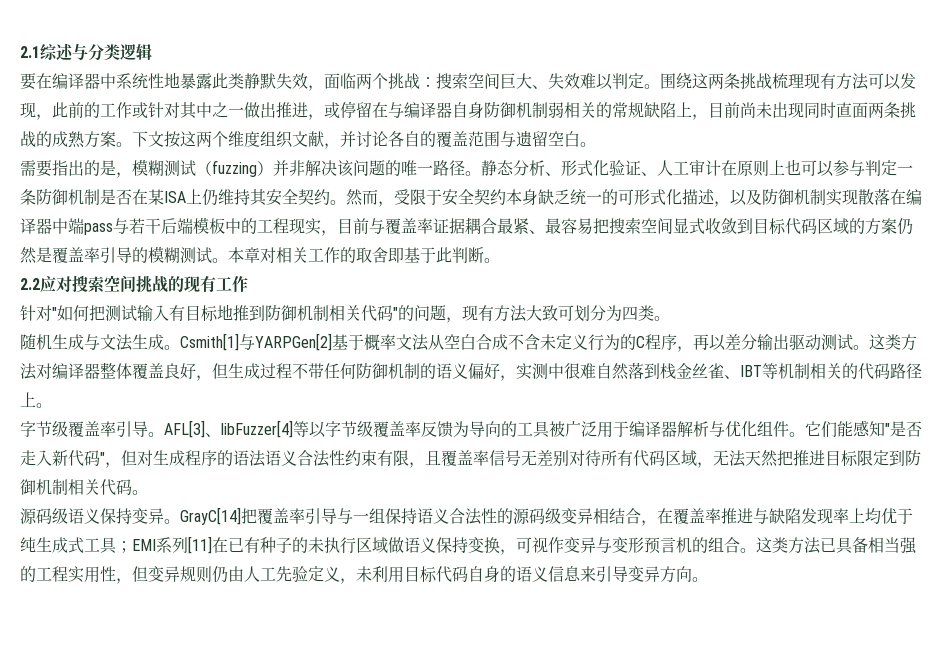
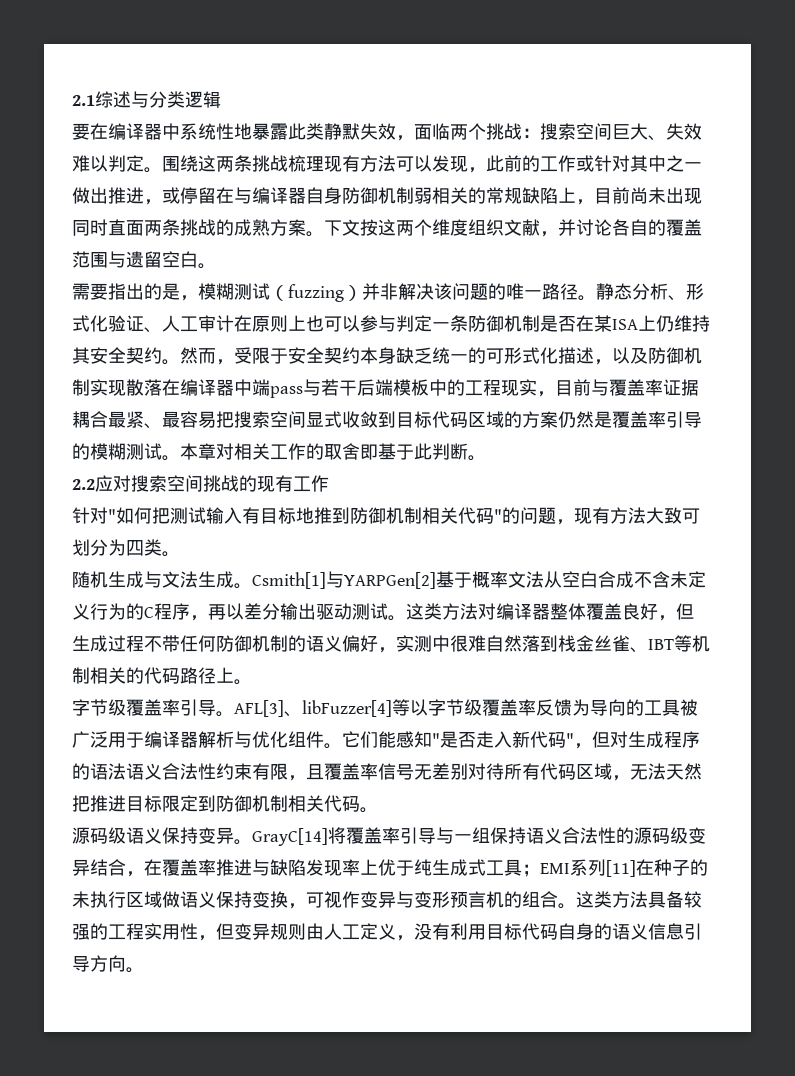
[241,508,257,524] 把 -> [328,827,346,844] 将
[593,508,609,524] 相 -> (90, 867) none
[865,508,881,525] 均 -> (378, 867) none
[228,537,260,553] 已有 -> (654, 867) none
[820,537,900,554] 已具备相当 -> [648,891,702,908] 具备较
[212,566,372,584] 仍由人工先验定义，未 -> [306,923,450,941] 由人工定义，没有
[580,566,660,583] 来引导变异 -> [684,923,702,940] [72,956,90,972] 引导

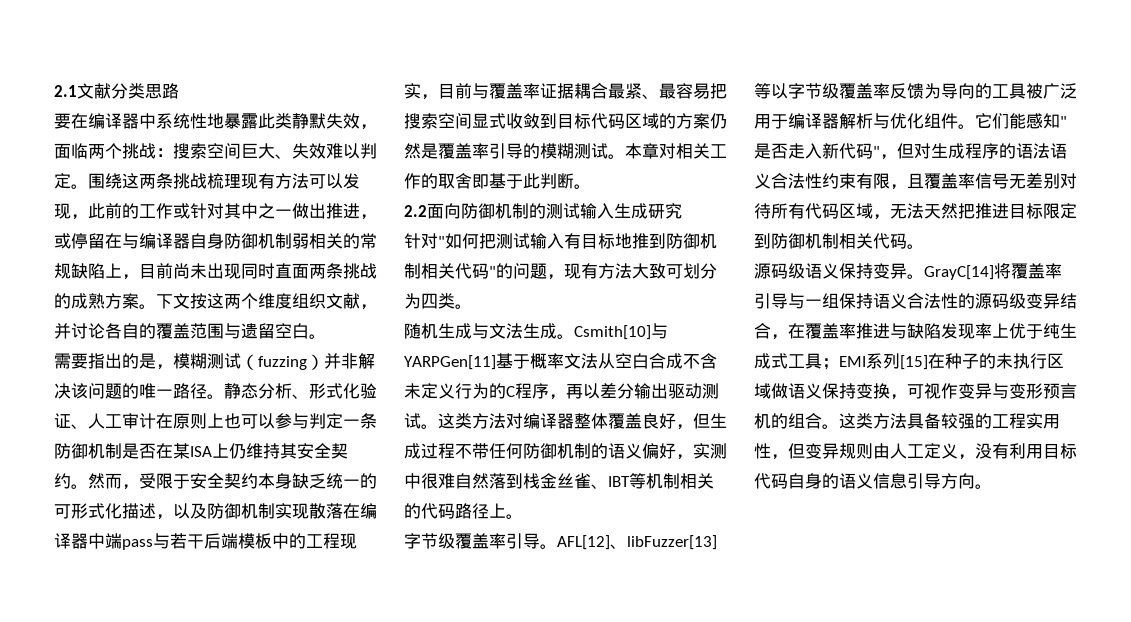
[95,91,221,108] 综述与分类逻辑 -> [77,83,179,99] 文献分类思路
[95,475,329,492] 应对搜索空间挑战的现有工作 -> [427,203,682,219] 面向防御机制的测试输入生成研究
[252,571,436,589] Csmith[1]与YARPGen[2] -> [574,323,668,340] [404,355,496,370] Csmith[10]与YARPGen[11]
[234,700,392,717] AFL[3]、libFuzzer[4] -> [557,535,717,550] AFL[12]、libFuzzer[13]
[606,860,636,877] [11] -> [900,355,928,370] [15]

